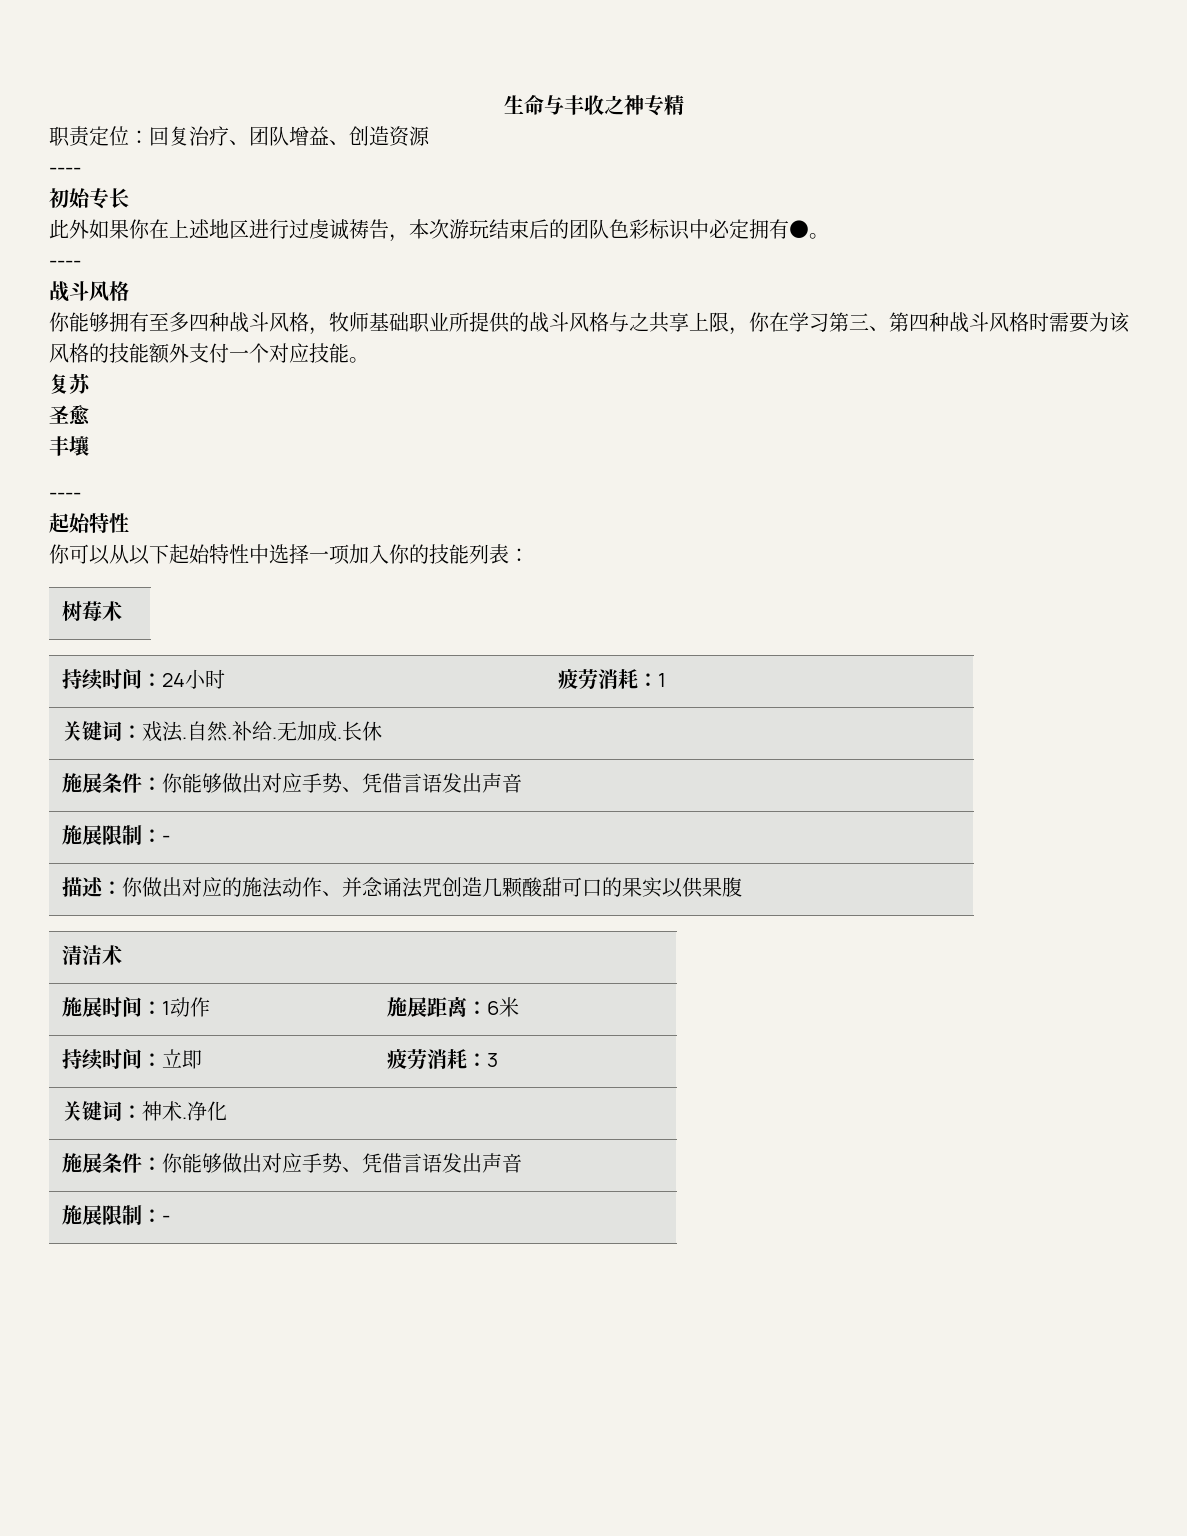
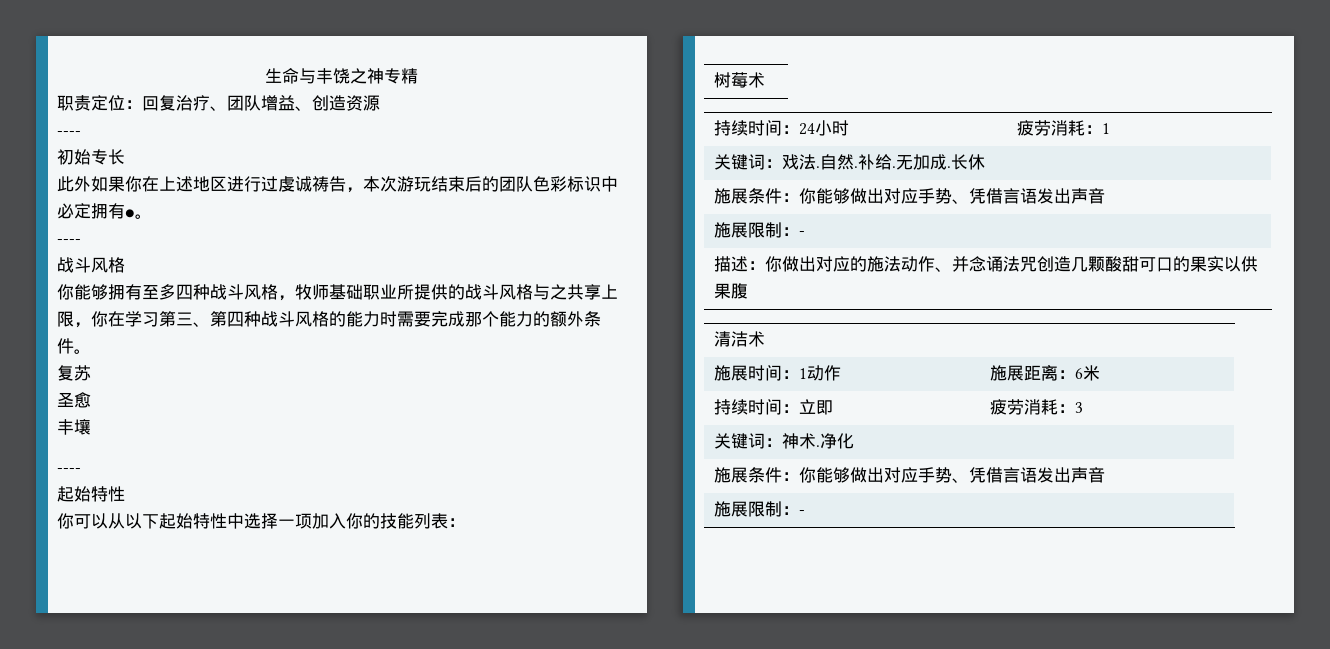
[583,95,604,115] 收 -> [333,68,350,84] 饶
[1029,312,1130,333] [49,343,349,364] 时需要为该风格的技能额外支付一个对应技能 -> [329,311,601,327] [57,338,74,354] 的能力时需要完成那个能力的额外条件

